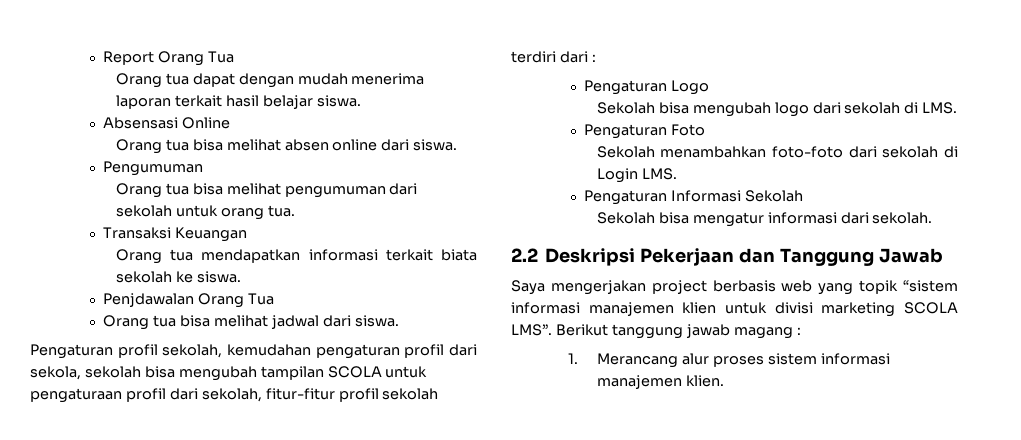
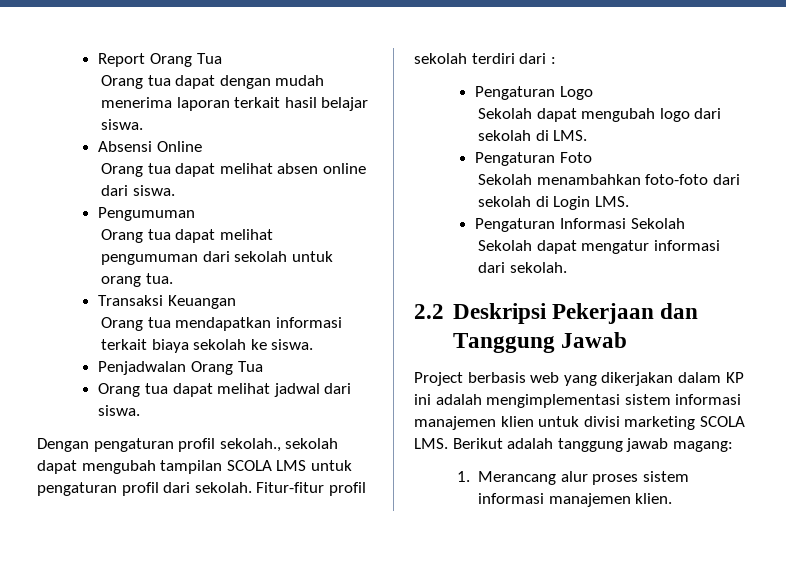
[103,117,179,129] Absensasi -> [98,141,153,152] Absensi
[192,139,223,151] bisa -> [175,163,216,177] dapat
[192,183,223,195] bisa -> [175,229,216,243] dapat
[441,249,477,261] biata -> [151,339,189,353] biaya
[103,293,275,308] [103,315,211,330] Penjdawalan Orang Tua // Orang tua bisa -> [98,361,263,375] [98,383,213,397] Penjadwalan Orang Tua // Orang tua dapat
[30,344,478,359] [30,366,428,381] [30,388,335,403] Pengaturan profil sekolah, kemudahan pengaturan profil dari sekola, sekolah bisa mengubah tampilan SCOLA untuk pengaturaan profil dari sekolah, fitur-fitur -> [37,438,339,452] [37,460,352,474] [37,482,325,496] Dengan pengaturan profil sekolah., sekolah dapat mengubah tampilan SCOLA LMS untuk pengaturan profil dari sekolah. Fitur-fitur
[658,102,689,114] bisa -> [536,108,577,122] dapat
[658,212,689,224] bisa -> [536,240,577,254] dapat
[511,280,958,295] Saya mengerjakan project berbasis web yang topik “sistem -> [414,372,744,386] [414,394,671,408] Project berbasis web yang dikerjakan dalam KP ini adalah mengimplementasi sistem
[511,324,801,339] LMS”. Berikut tanggung jawab magang : -> [414,438,733,452] LMS. Berikut adalah tanggung jawab magang:

